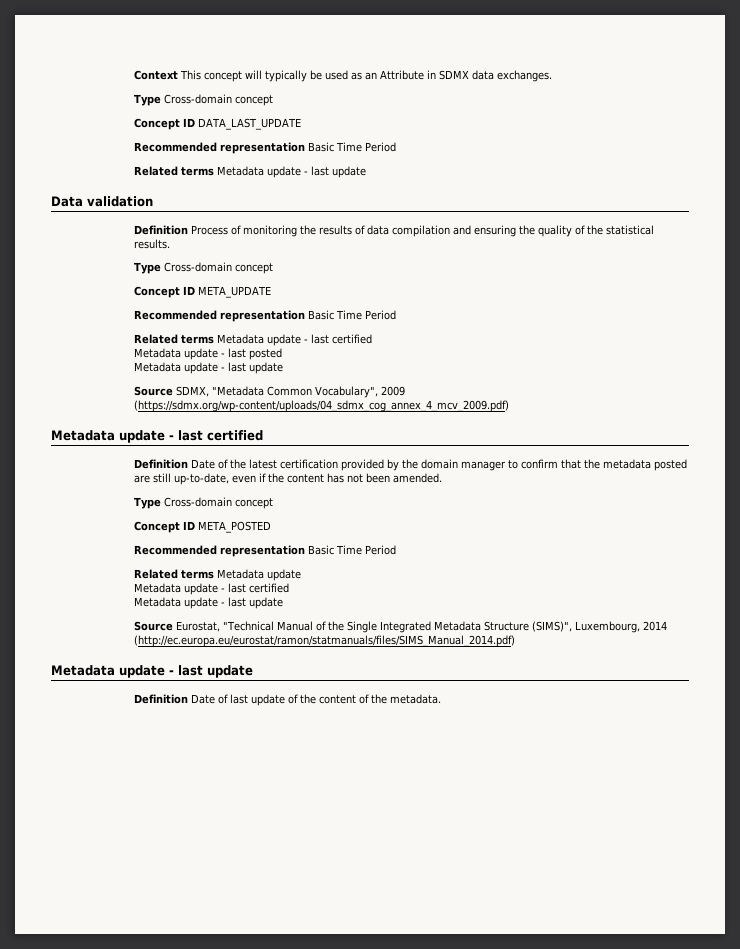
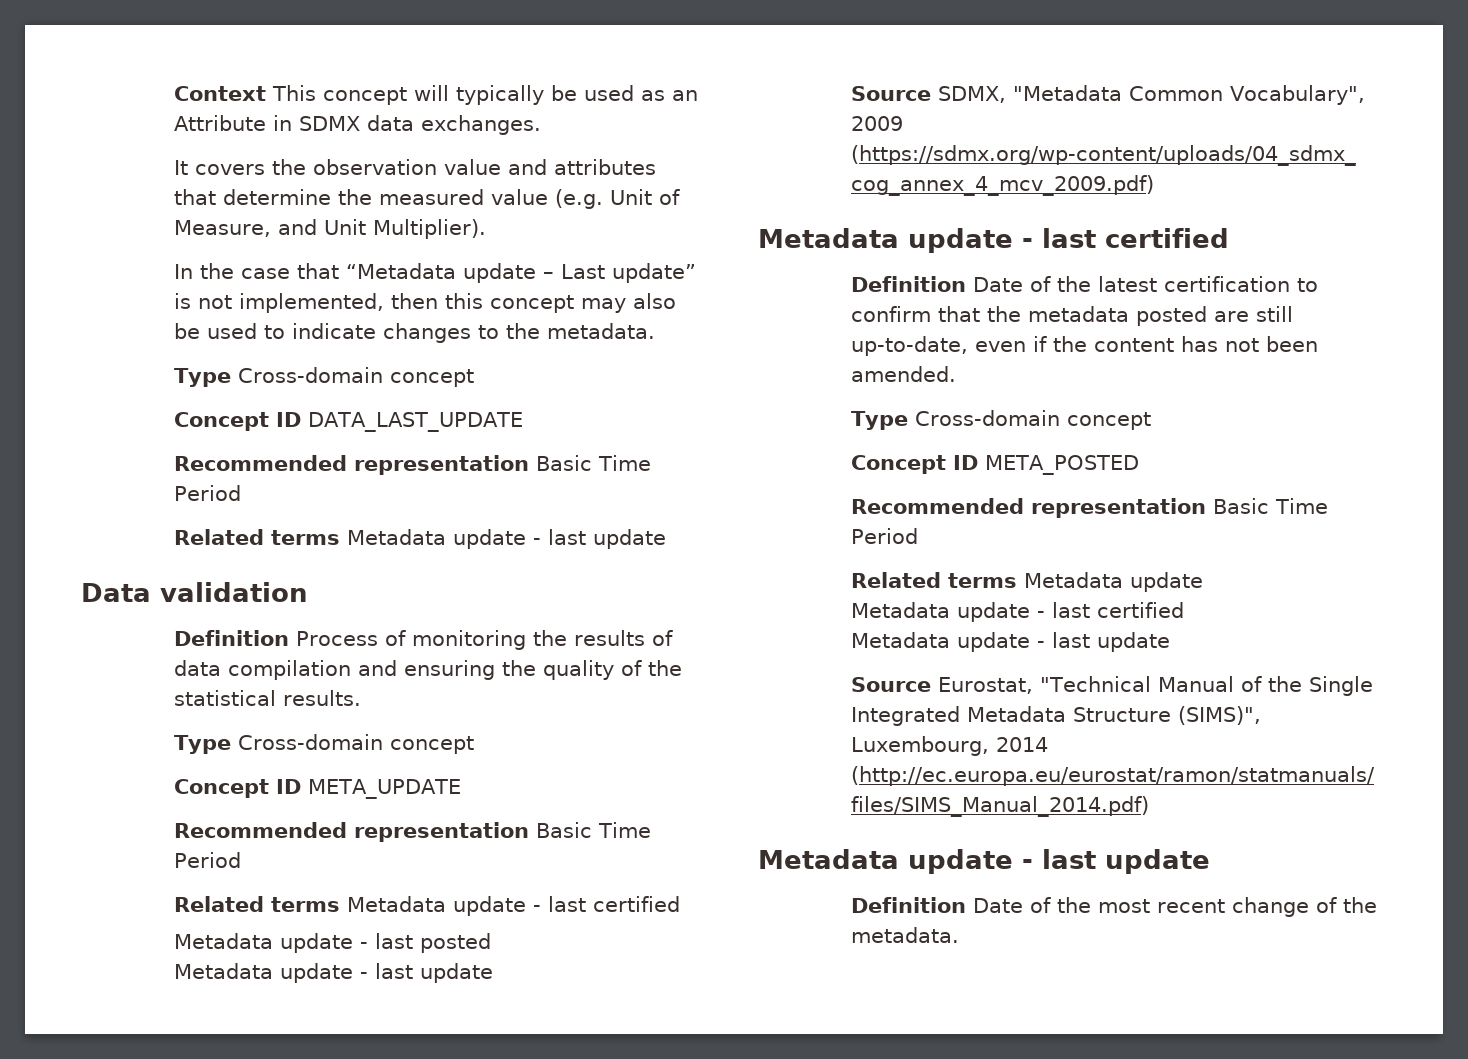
(553, 76) none -> [174,159,657,175] [174,189,681,209] [174,219,487,239] [174,263,697,283] [174,293,677,313] [174,323,656,343] // It covers the observation value and attributes that determine the measured value (e.g. Unit of Measure, and Unit Multiplier). // In the case that “Metadata update – Last update” is not implemented, then this concept may also be used to indicate changes to the metadata.
[341,459,507,471] provided by the domain manager -> (1291, 284) none
[230,694,357,706] last update of the content -> [1057,897,1310,917] the most recent change

